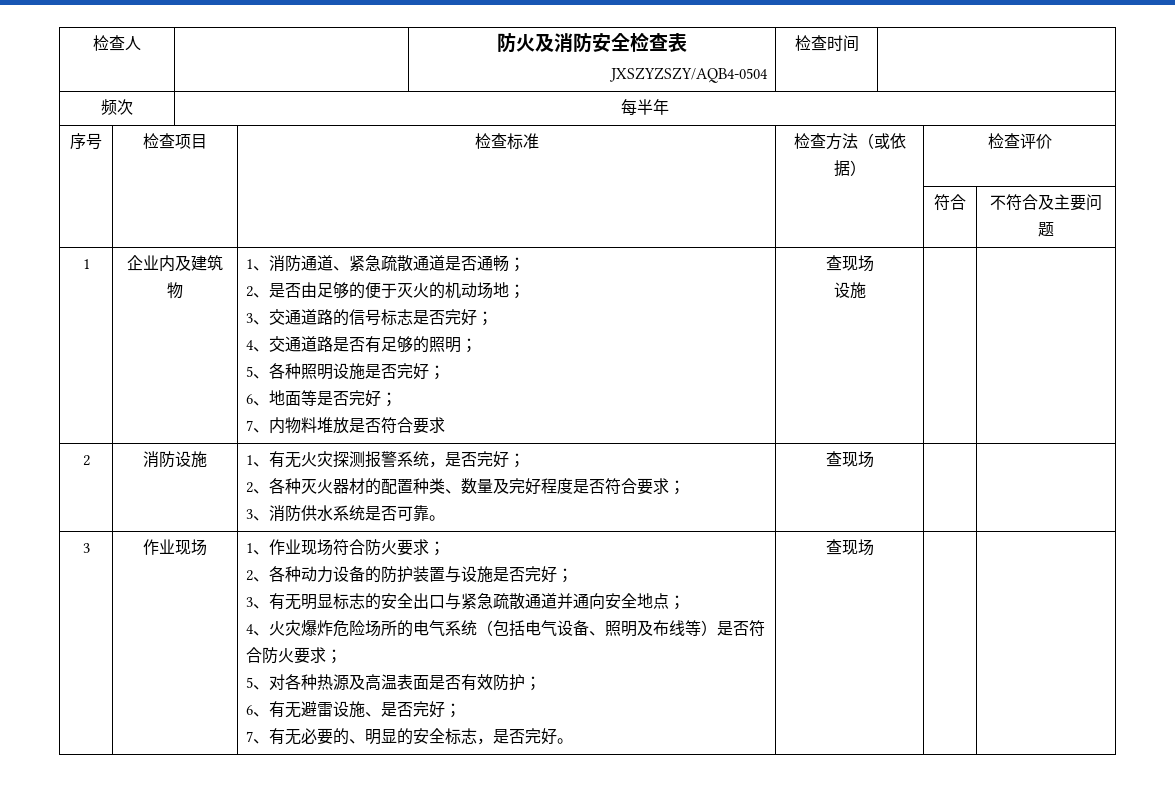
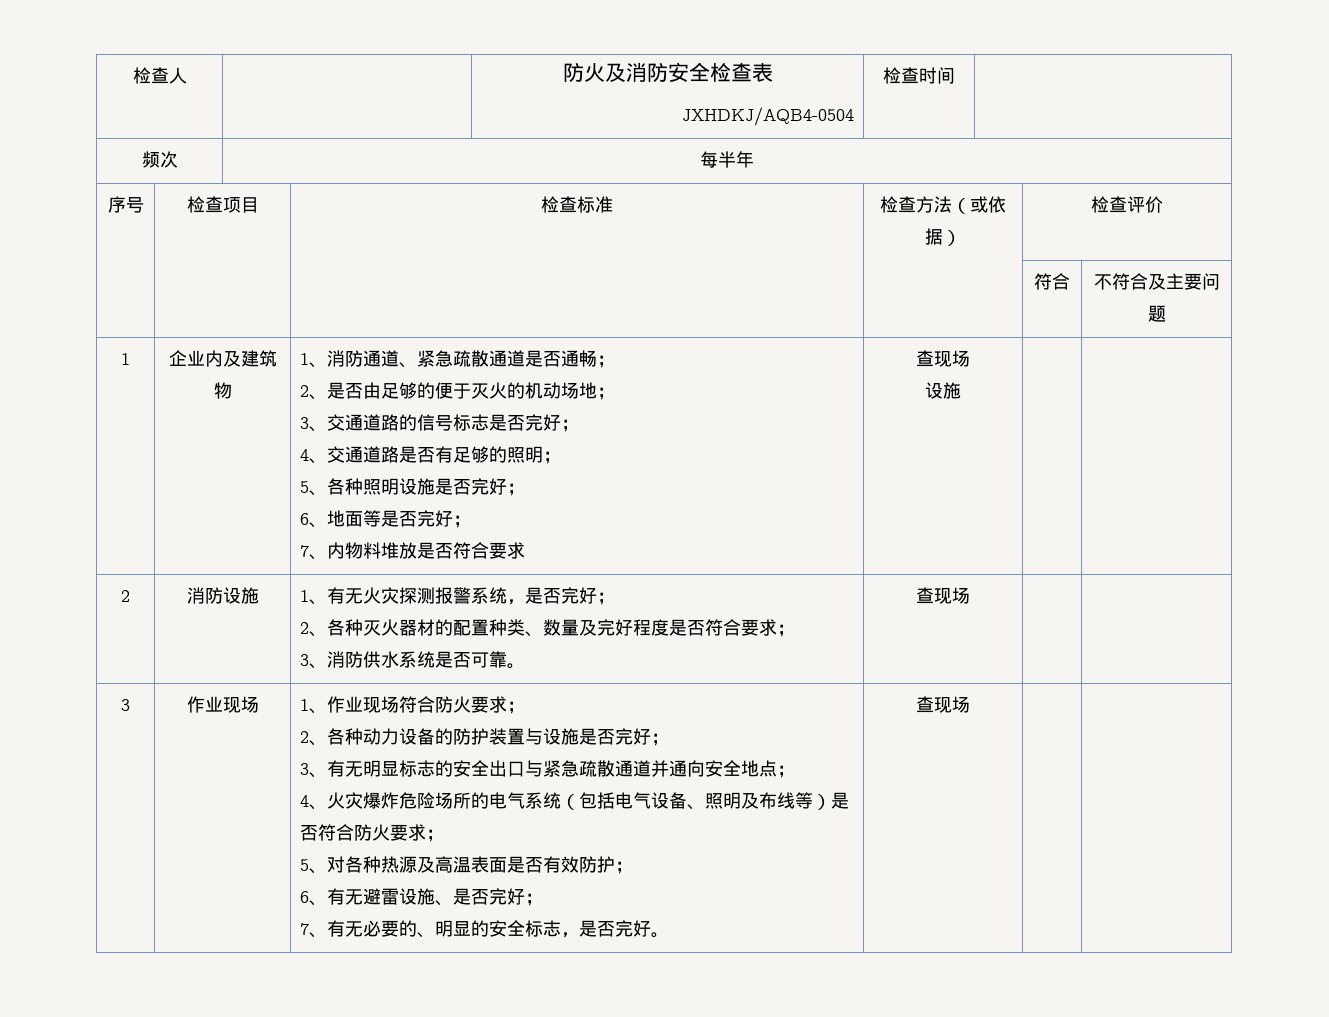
[609,67,769,83] JXSZYZSZY/AQB4-0504 -> [682,107,855,126] JXHDKJ/AQB4-0504

